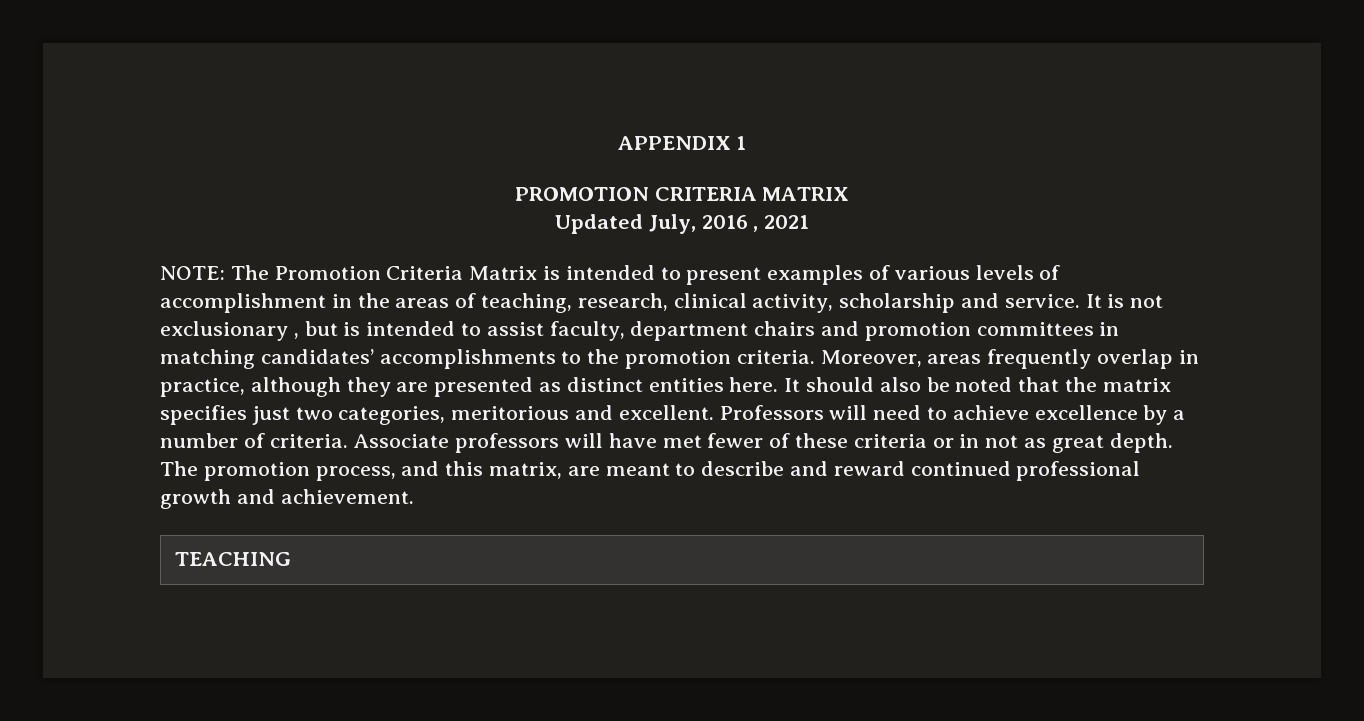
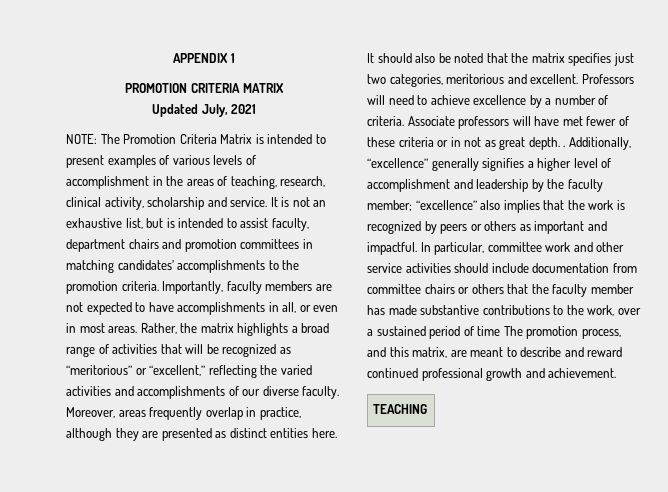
[701,215,759,232] 2016 , -> (228, 110) none
[160,321,299,341] exclusionary , -> [313,200,327,207] [66,218,143,229] an exhaustive list,
(815, 357) none -> [162,281,332,294] [66,302,339,315] [66,323,330,336] [66,344,291,357] [66,365,312,378] [66,386,340,399] Importantly, faculty members are not expected to have accomplishments in all, or even in most areas. Rather, the matrix highlights a broad range of activities that will be recognized as “meritorious” or “excellent,” reflecting the varied activities and accomplishments of our diverse faculty.
(1173, 443) none -> [563,137,631,150] [367,158,612,171] [367,179,603,192] [367,200,625,213] [367,221,607,234] [367,242,625,255] [367,263,637,273] [367,284,634,297] [367,305,641,316] [367,326,501,339] . Additionally, “excellence” generally signifies a higher level of accomplishment and leadership by the faculty member; “excellence” also implies that the work is recognized by peers or others as important and impactful. In particular, committee work and other service activities should include documentation from committee chairs or others that the faculty member has made substantive contributions to the work, over a sustained period of time

